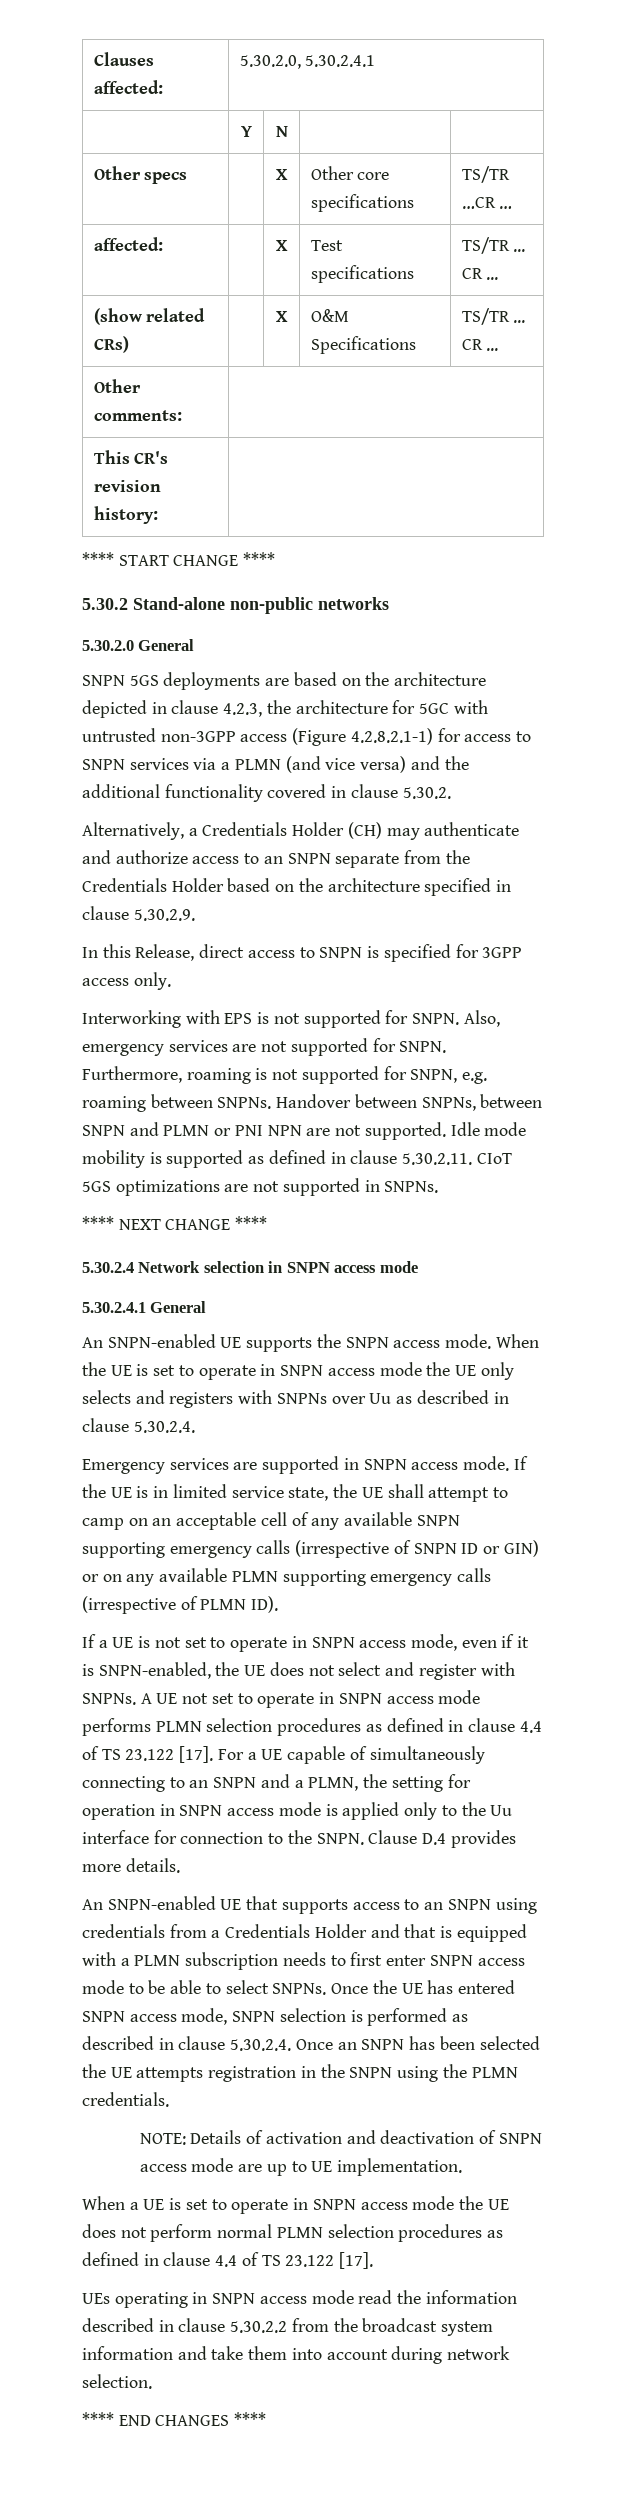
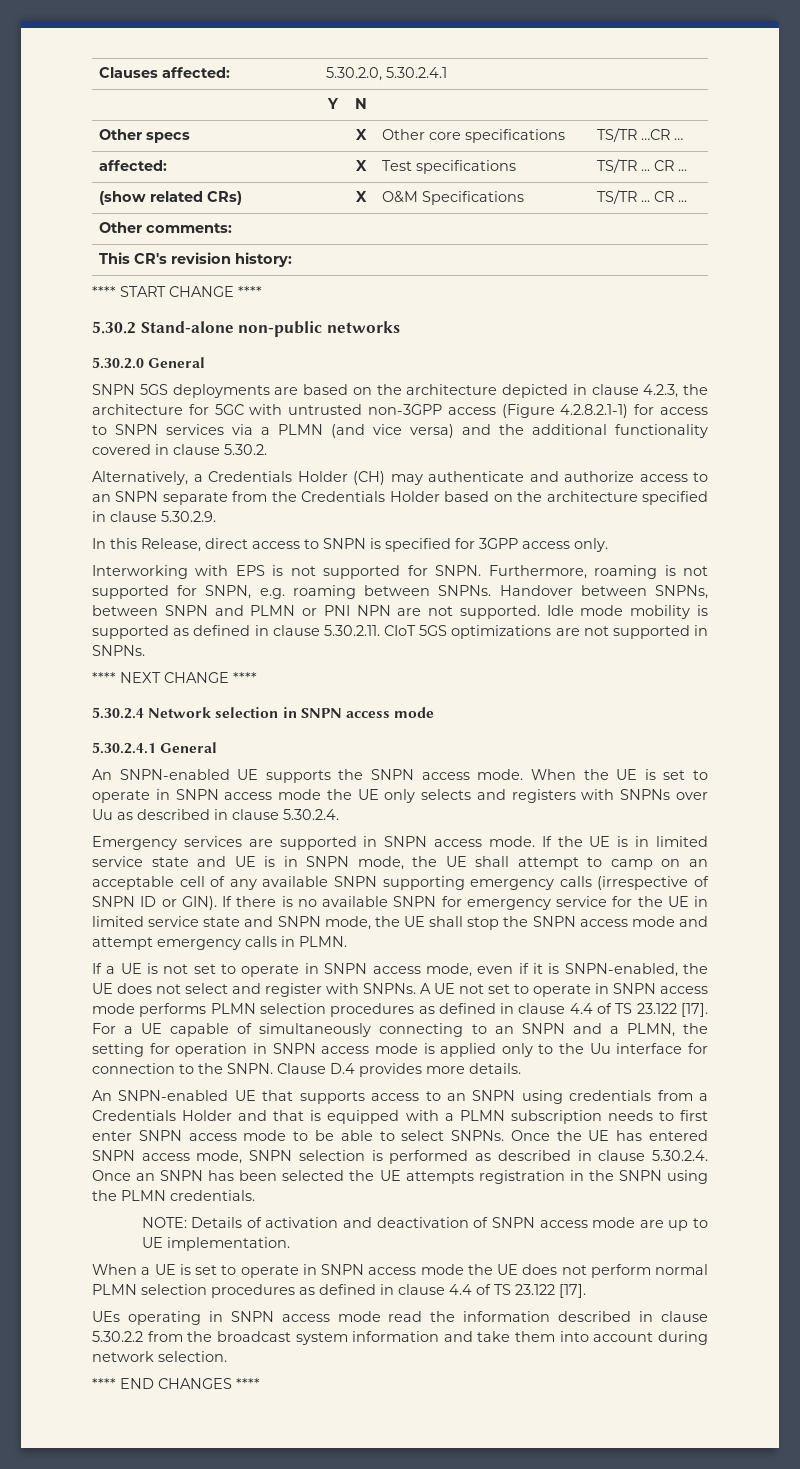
[463,1010,500,1027] [82,1038,447,1056] Also, emergency services are not supported for SNPN. -> (482, 570) none
[288,1487,329,1501] state, -> [151,856,404,870] state and UE is in SNPN mode,
[503,1540,539,1557] [82,1568,492,1586] [82,1596,279,1614] GIN) or on any available PLMN supporting emergency calls (irrespective of PLMN ID). -> [181,896,708,910] [92,916,708,930] [92,936,347,950] GIN). If there is no available SNPN for emergency service for the UE in limited service state and SNPN mode, the UE shall stop the SNPN access mode and attempt emergency calls in PLMN.

